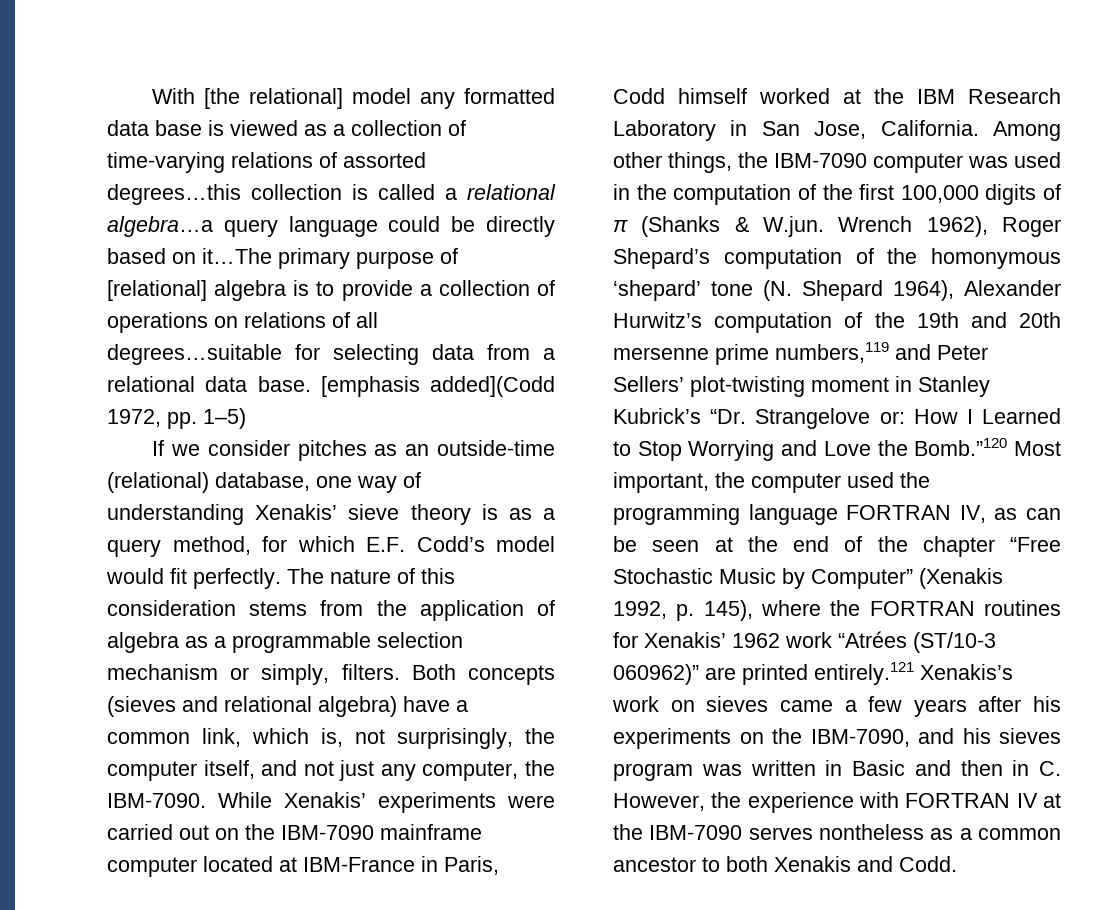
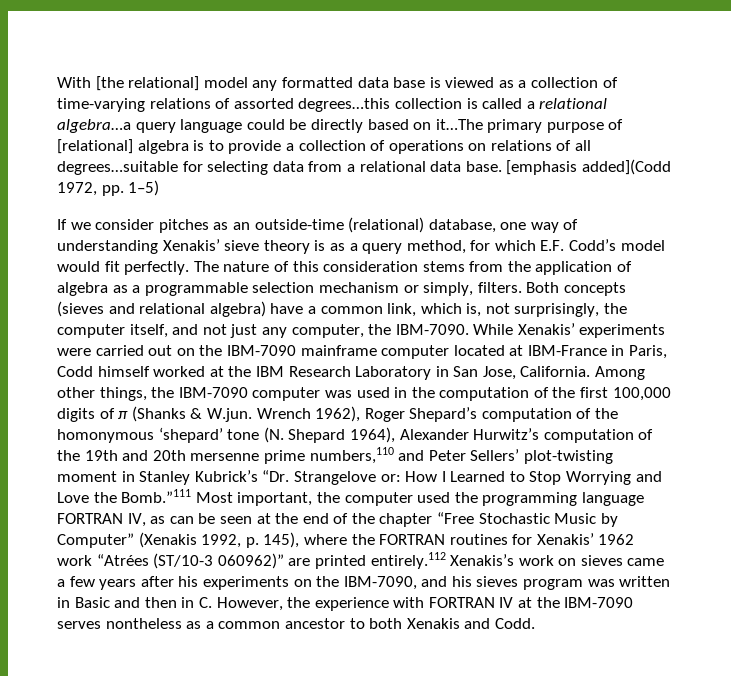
[775,342,889,363] numbers,119 -> [309,447,394,464] numbers,110
[914,438,1008,456] Bomb.”120 -> [121,489,192,503] Bomb.”111
[814,662,914,685] entirely.121 -> [370,552,446,569] entirely.112

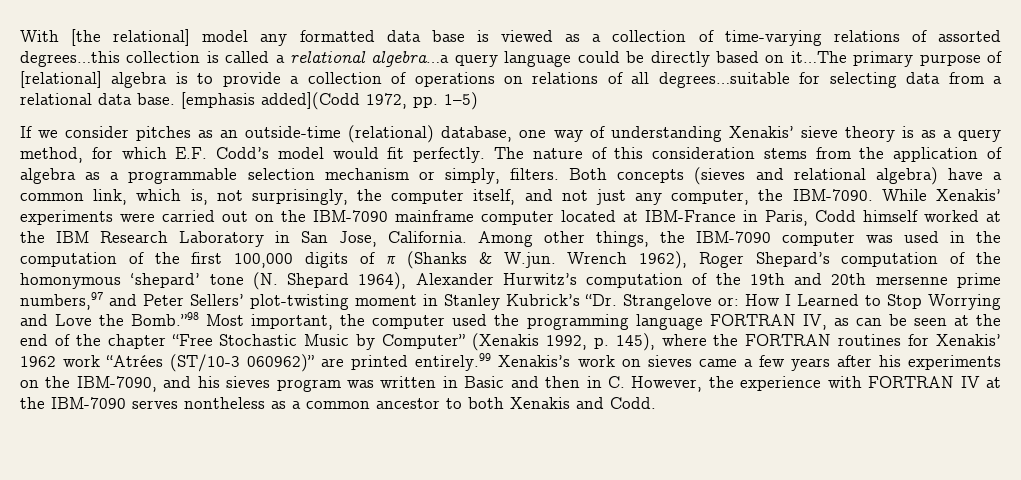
[309,447,394,464] numbers,110 -> [20,292,103,310] numbers,97
[121,489,192,503] Bomb.”111 -> [131,312,200,326] Bomb.”98
[370,552,446,569] entirely.112 -> [415,353,492,371] entirely.99

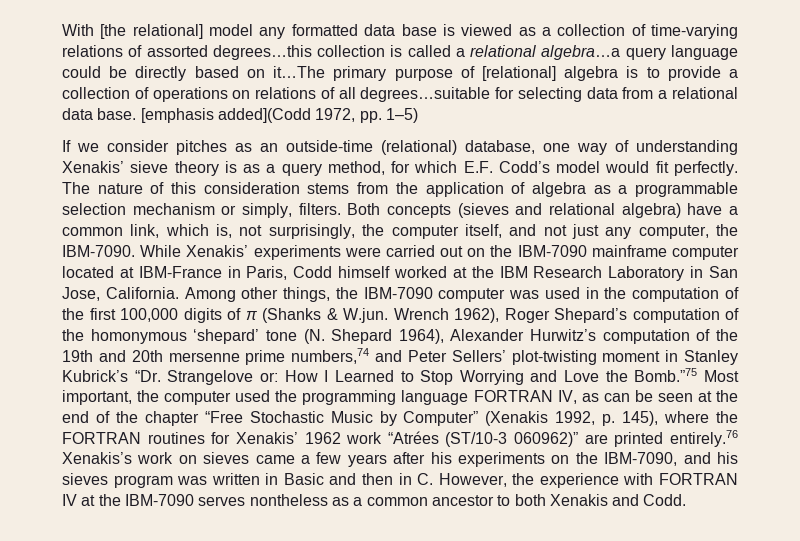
[20,292,103,310] numbers,97 -> [291,348,370,364] numbers,74
[131,312,200,326] Bomb.”98 -> [634,368,698,382] Bomb.”75
[415,353,492,371] entirely.99 -> [669,430,738,447] entirely.76

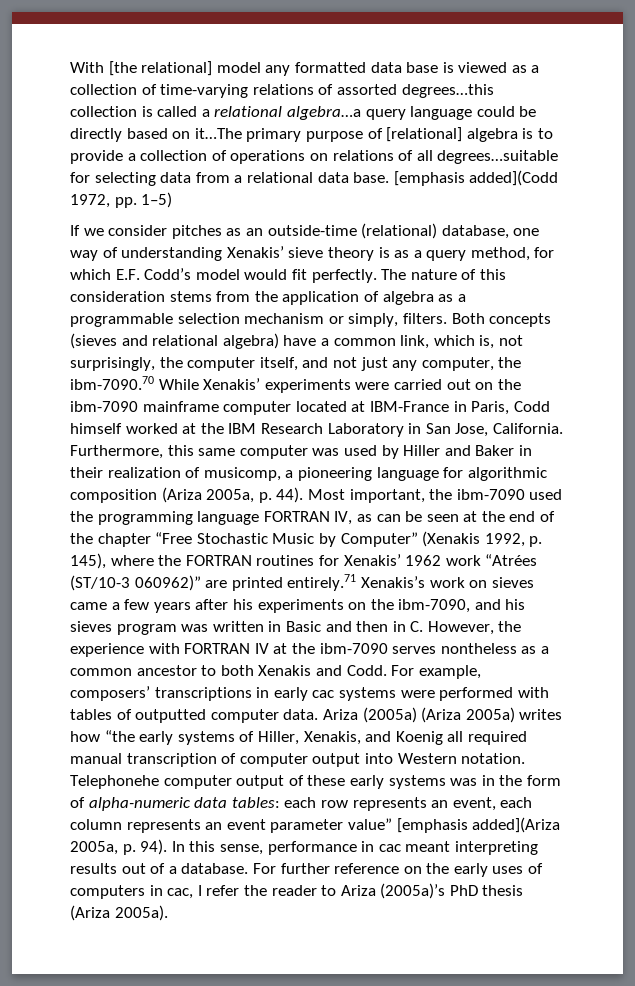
[62,245,135,257] IBM-7090. -> [70,376,154,390] ibm-7090.70
[517,245,587,257] IBM-7090 -> [70,401,138,412] ibm-7090
[184,287,739,302] [62,308,739,323] [62,329,738,344] [62,348,739,365] [62,368,698,385] Among other things, the IBM-7090 computer was used in the computation of the first 100,000 digits of π (Shanks & W.jun. Wrench 1962), Roger Shepard’s computation of the homonymous ‘shepard’ tone (N. Shepard 1964), Alexander Hurwitz’s computation of the 19th and 20th mersenne prime numbers,74 and Peter Sellers’ plot-twisting moment in Stanley Kubrick’s “Dr. Strangelove or: How I Learned to Stop Worrying and Love the Bomb.”75 -> [70,445,532,459] [70,467,547,481] [70,487,304,503] Furthermore, this same computer was used by Hiller and Baker in their realization of musicomp, a pioneering language for algorithmic composition (Ariza 2005a, p. 44).
[164,391,232,405] computer -> [456,489,525,500] ibm-7090
[669,430,738,447] entirely.76 -> [287,574,357,591] entirely.71
[604,452,678,466] IBM-7090, -> [398,599,471,613] ibm-7090,
[124,494,194,506] IBM-7090 -> [319,643,388,654] ibm-7090
(687, 500) none -> [391,665,481,679] [70,686,549,701] [70,707,563,723] [70,730,527,745] [70,753,526,767] [70,775,561,789] [70,797,533,811] [70,817,561,833] [70,839,538,855] [70,863,544,877] [70,883,524,899] [70,905,168,921] For example, composers’ transcriptions in early cac systems were performed with tables of outputted computer data. Ariza (2005a) (Ariza 2005a) writes how “the early systems of Hiller, Xenakis, and Koenig all required manual transcription of computer output into Western notation. Telephonehe computer output of these early systems was in the form of alpha-numeric data tables: each row represents an event, each column represents an event parameter value” [emphasis added](Ariza 2005a, p. 94). In this sense, performance in cac meant interpreting results out of a database. For further reference on the early uses of computers in cac, I refer the reader to Ariza (2005a)’s PhD thesis (Ariza 2005a).

